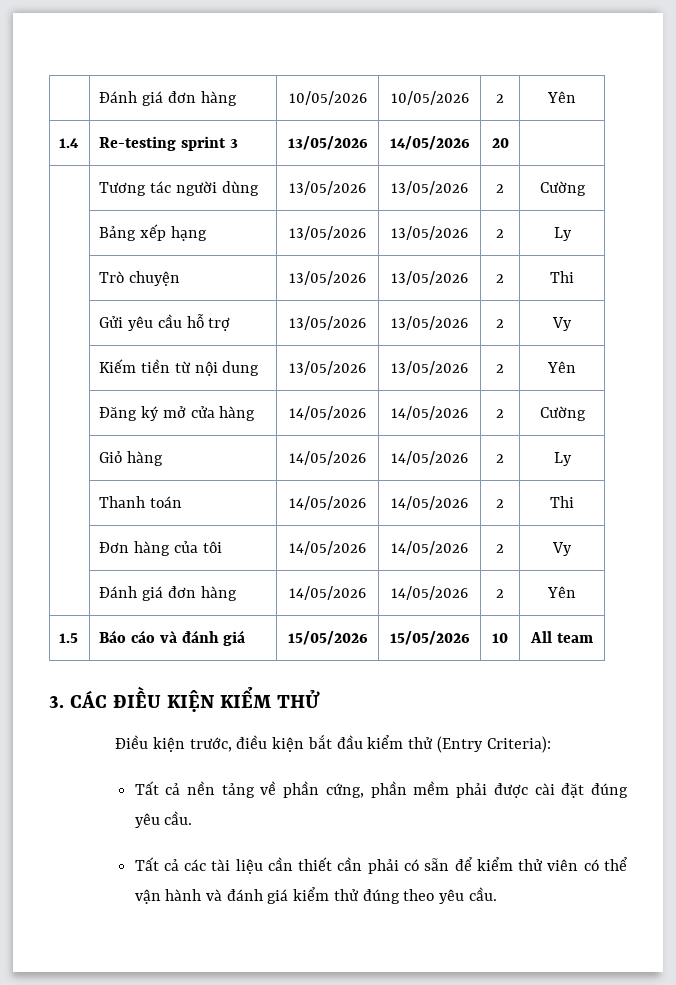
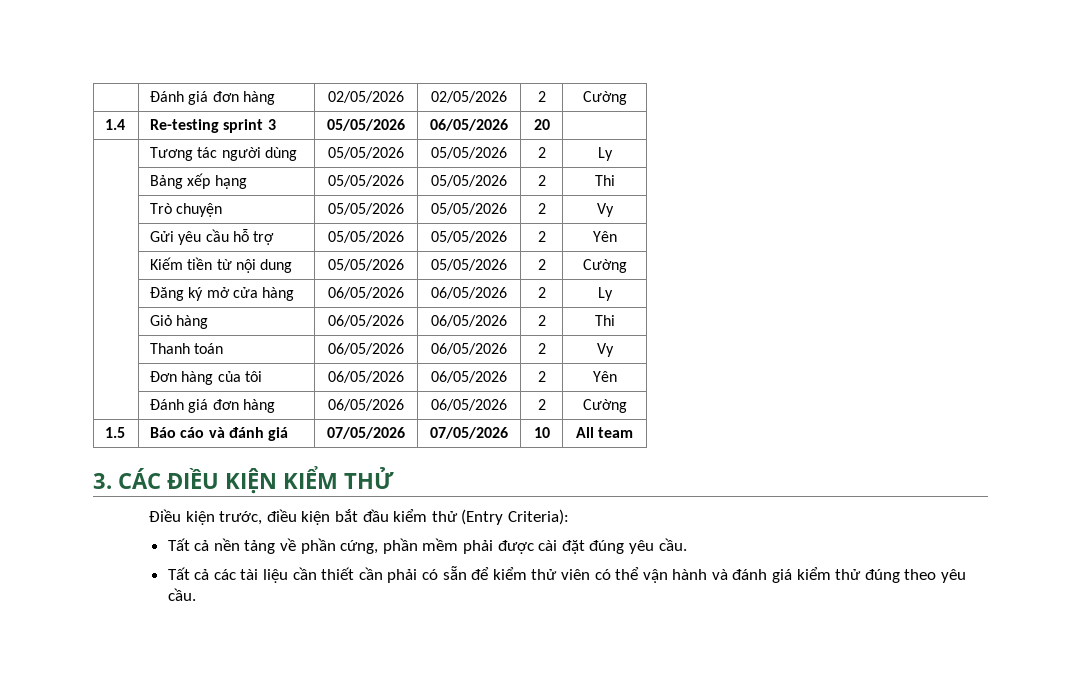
[99,91,237,106] [288,91,367,105] [390,91,469,105] [496,94,504,103] [547,91,576,103] | Đánh giá đơn hàng | 10/05/2026 | 10/05/2026 | 2 | Yên -> [150,91,275,105] [328,91,404,103] [431,91,507,103] [537,91,546,102] [582,91,627,105] | Đánh giá đơn hàng | 02/05/2026 | 02/05/2026 | 2 | Cường
[287,136,368,150] [389,136,470,150] 13/05/2026 | 14/05/2026 -> [327,119,405,131] [430,119,508,131] 05/05/2026 | 06/05/2026
[289,181,366,195] [391,181,468,195] [496,184,504,193] [539,181,586,196] 13/05/2026 | 13/05/2026 | 2 | Cường -> [328,147,404,159] [431,147,507,159] [537,147,546,158] [597,147,613,161] 05/05/2026 | 05/05/2026 | 2 | Ly
[289,226,366,240] [391,226,468,240] [496,229,504,238] [553,227,572,241] 13/05/2026 | 13/05/2026 | 2 | Ly -> [328,175,404,187] [431,175,507,187] [537,175,546,186] [594,175,615,186] 05/05/2026 | 05/05/2026 | 2 | Thi
[289,271,366,285] [391,271,468,285] [496,274,504,283] [550,271,574,283] 13/05/2026 | 13/05/2026 | 2 | Thi -> [328,203,404,215] [431,203,507,215] [537,203,546,214] [596,203,614,217] 05/05/2026 | 05/05/2026 | 2 | Vy
[289,316,366,330] [391,316,468,330] [496,319,504,328] [552,317,572,331] 13/05/2026 | 13/05/2026 | 2 | Vy -> [328,231,404,243] [431,231,507,243] [537,231,546,242] [592,231,617,242] 05/05/2026 | 05/05/2026 | 2 | Yên
[289,361,366,375] [391,361,468,375] [496,364,504,373] [547,361,576,373] 13/05/2026 | 13/05/2026 | 2 | Yên -> [328,259,404,271] [431,259,507,271] [537,259,546,270] [582,259,627,273] 05/05/2026 | 05/05/2026 | 2 | Cường
[289,406,366,420] [391,406,468,420] [496,409,504,418] [539,406,586,421] [99,451,164,466] [289,451,366,465] [391,451,468,465] [496,454,504,463] [553,452,572,466] [99,496,183,508] [289,496,366,510] [391,496,468,510] [496,499,504,508] [550,496,574,508] 14/05/2026 | 14/05/2026 | 2 | Cường // | Giỏ hàng | 14/05/2026 | 14/05/2026 | 2 | Ly // | Thanh toán | 14/05/2026 | 14/05/2026 | 2 | Thi -> [328,287,404,299] [431,287,507,299] [537,287,546,298] [597,287,613,301] [150,315,209,329] [328,315,404,327] [431,315,507,327] [537,315,546,326] [594,315,615,326] [150,343,224,354] [328,343,404,355] [431,343,507,355] [537,343,546,354] [596,343,614,357] 06/05/2026 | 06/05/2026 | 2 | Ly // | Giỏ hàng | 06/05/2026 | 06/05/2026 | 2 | Thi // | Thanh toán | 06/05/2026 | 06/05/2026 | 2 | Vy
[289,541,366,555] [391,541,468,555] [496,544,504,553] [552,542,572,556] [99,586,237,601] [289,586,366,600] [391,586,468,600] [496,589,504,598] [547,586,576,598] 14/05/2026 | 14/05/2026 | 2 | Vy // | Đánh giá đơn hàng | 14/05/2026 | 14/05/2026 | 2 | Yên -> [328,371,404,383] [431,371,507,383] [537,371,546,382] [592,371,617,382] [150,399,275,413] [328,399,404,411] [431,399,507,411] [537,399,546,410] [582,399,627,413] 06/05/2026 | 06/05/2026 | 2 | Yên // | Đánh giá đơn hàng | 06/05/2026 | 06/05/2026 | 2 | Cường
[287,631,368,645] [389,631,470,645] 15/05/2026 | 15/05/2026 -> [327,427,405,439] [430,427,508,439] 07/05/2026 | 07/05/2026

